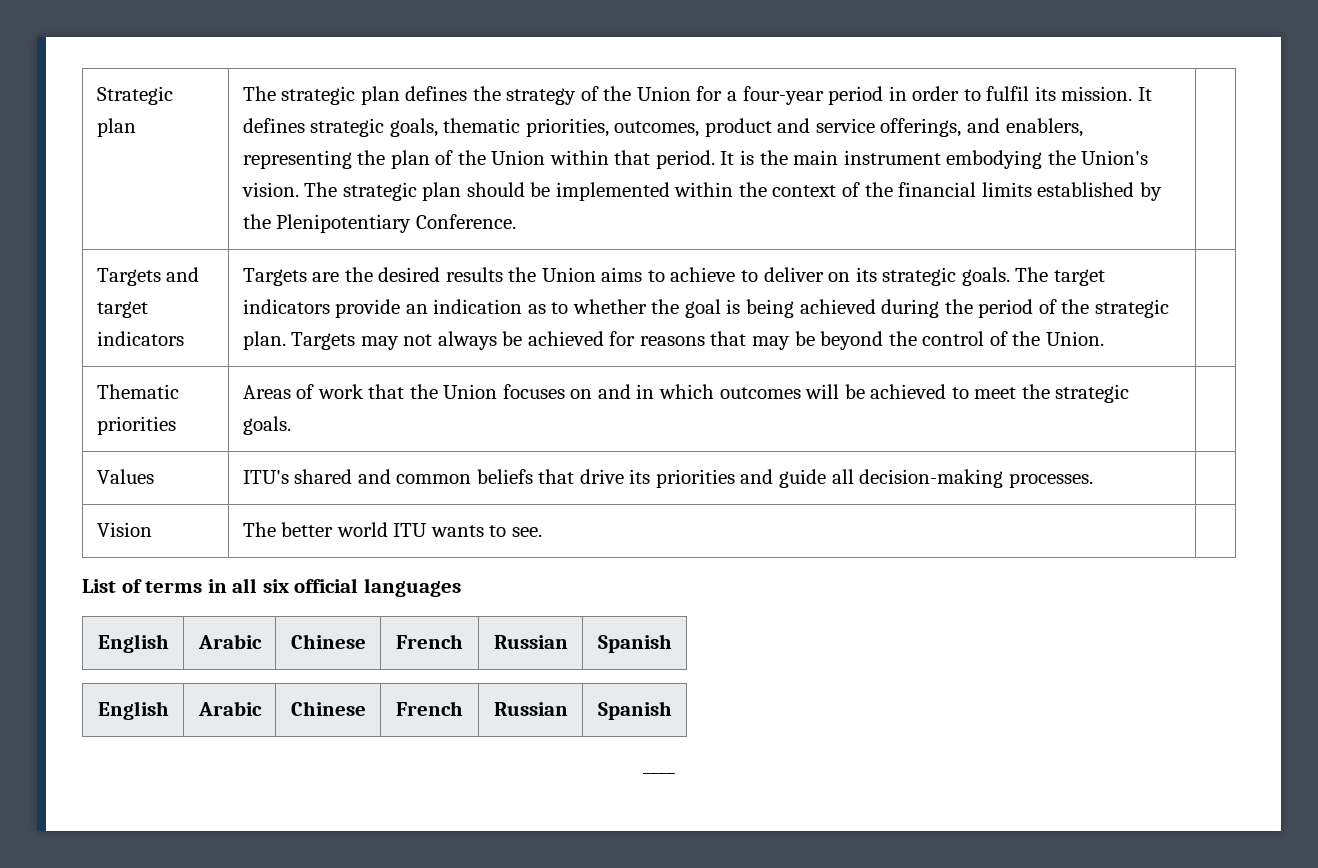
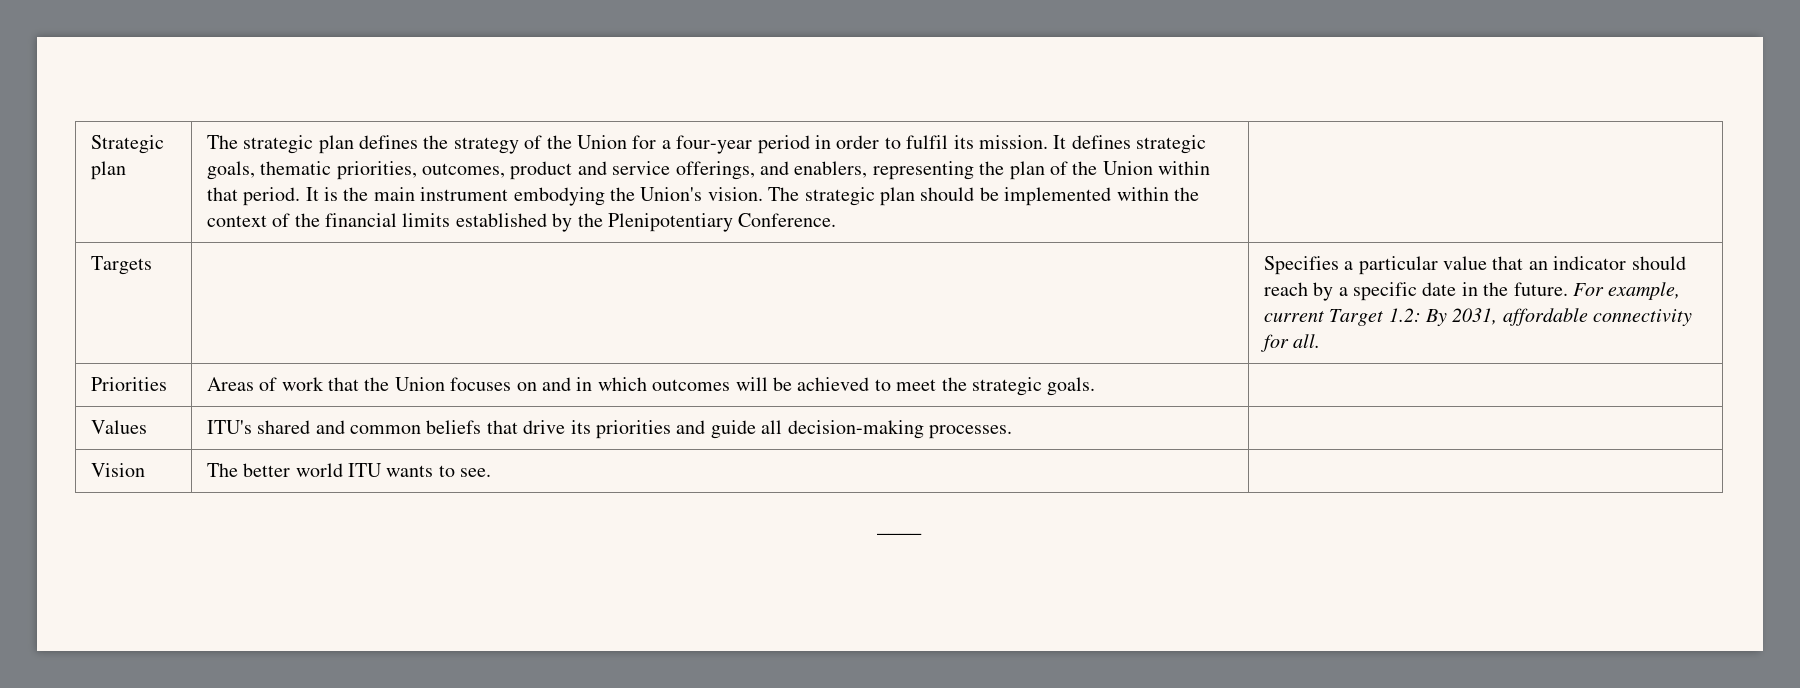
[166,267,200,282] [96,301,148,318] [96,331,184,346] [242,267,1105,286] [242,299,1169,318] [242,331,1104,350] [96,384,179,399] [96,416,176,435] and target indicators | Targets are the desired results the Union aims to achieve to deliver on its strategic goals. The target indicators provide an indication as to whether the goal is being achieved during the period of the strategic plan. Targets may not always be achieved for reasons that may be beyond the control of the Union. | // Thematic priorities -> [1263,256,1686,275] [1263,282,1681,301] [1263,308,1693,327] [1260,334,1321,352] [90,377,167,391] | | Specifies a particular value that an indicator should reach by a specific date in the future. For example, current Target 1.2: By 2031, affordable connectivity for all. // Priorities
[82,578,461,597] [97,634,169,653] [197,634,262,649] [290,634,366,649] [396,634,463,649] [493,635,568,649] [597,634,672,653] [97,701,169,720] [197,701,262,716] [290,701,366,716] [396,701,463,716] [493,702,568,716] [597,701,672,720] // List of terms in all six official languages // English | Arabic | Chinese | French | Russian | Spanish // English | Arabic | Chinese | French | Russian | Spanish -> (492, 472) none

